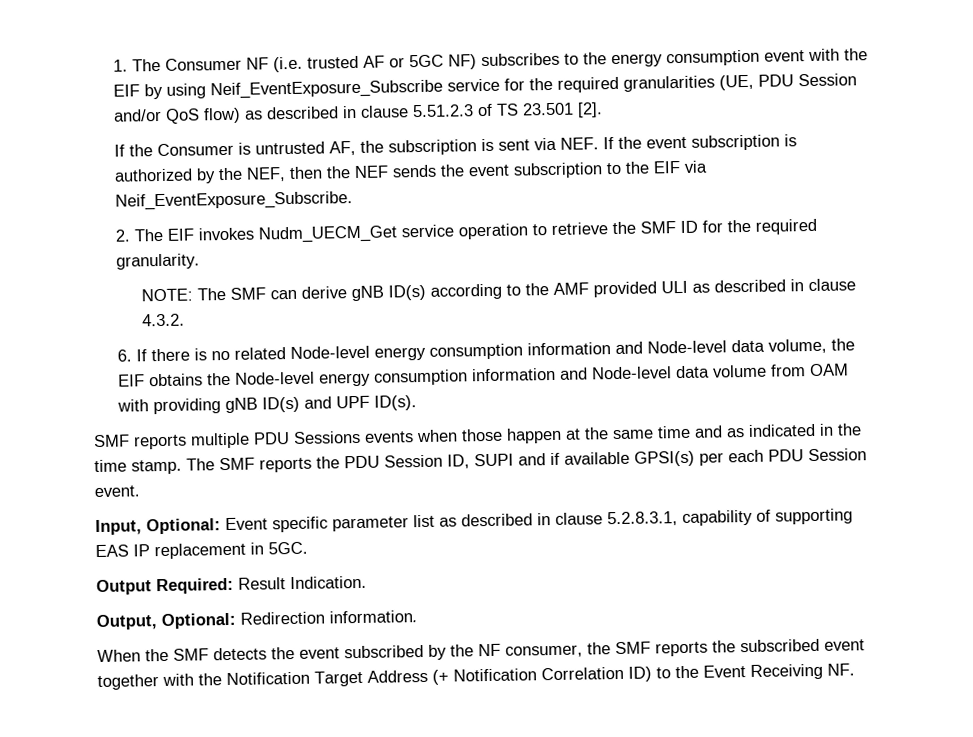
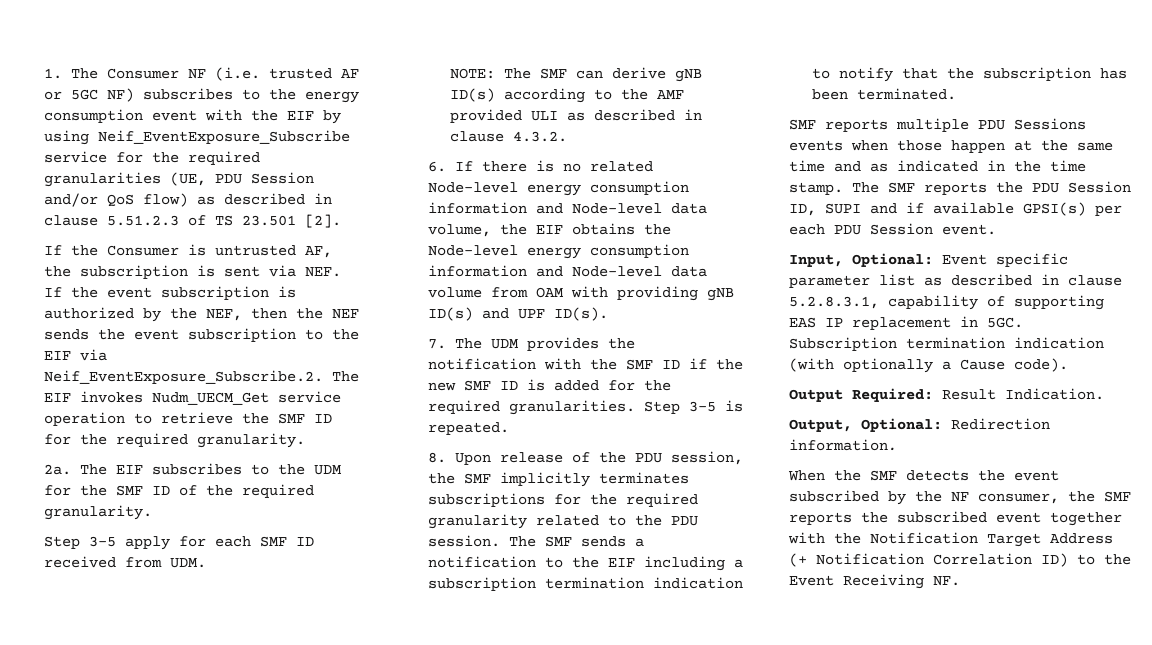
[115,191,354,211] [115,229,132,242] Neif_EventExposure_Subscribe. // 2. -> [43,370,323,384] Neif_EventExposure_Subscribe.2.
(201, 261) none -> [43,463,342,475] [43,484,314,498] [43,505,152,520] [43,536,314,550] [43,556,206,568] // 2a. The EIF subscribes to the UDM for the SMF ID of the required granularity. // Step 3-5 apply for each SMF ID received from UDM.
(418, 403) none -> [427,337,635,351] [427,358,743,370] [427,379,671,391] [427,400,743,415] [427,422,509,435] [427,451,743,465] [427,472,689,487] [427,493,698,507] [427,514,698,529] [427,535,644,547] [427,556,743,571] [427,577,743,591] [811,67,1127,82] [811,88,956,100] // 7. The UDM provides the notification with the SMF ID if the new SMF ID is added for the required granularities. Step 3-5 is repeated. // 8. Upon release of the PDU session, the SMF implicitly terminates subscriptions for the required granularity related to the PDU session. The SMF sends a notification to the EIF including a subscription termination indication to notify that the subscription has been terminated.
(308, 548) none -> [789,337,1104,351] [789,358,1068,373] Subscription termination indication (with optionally a Cause code).

